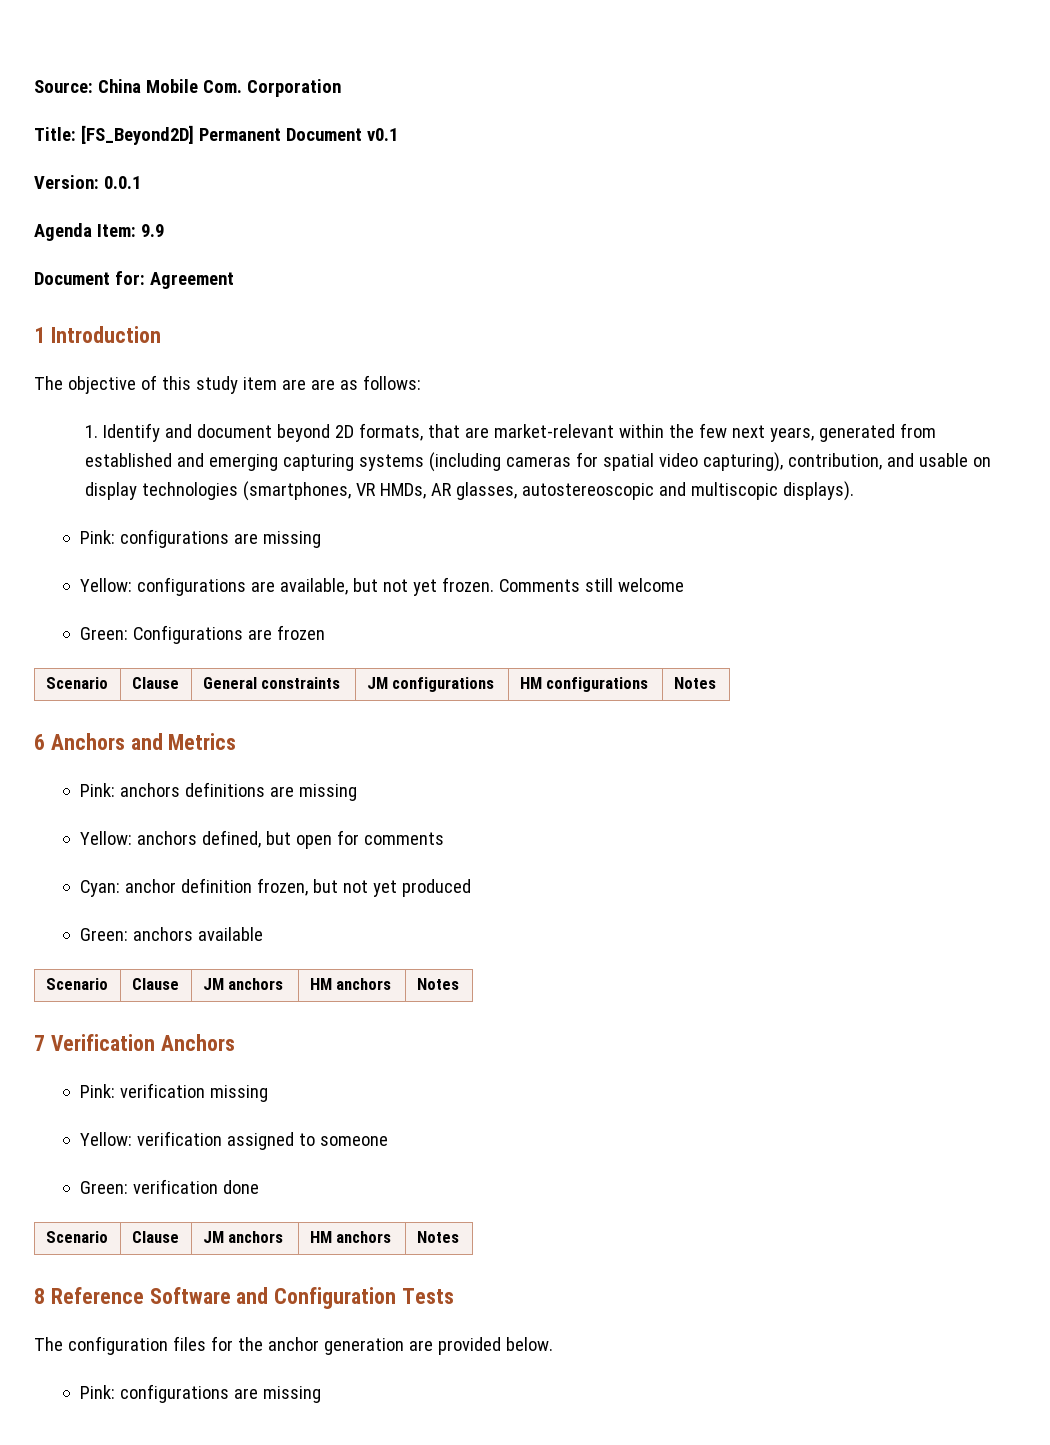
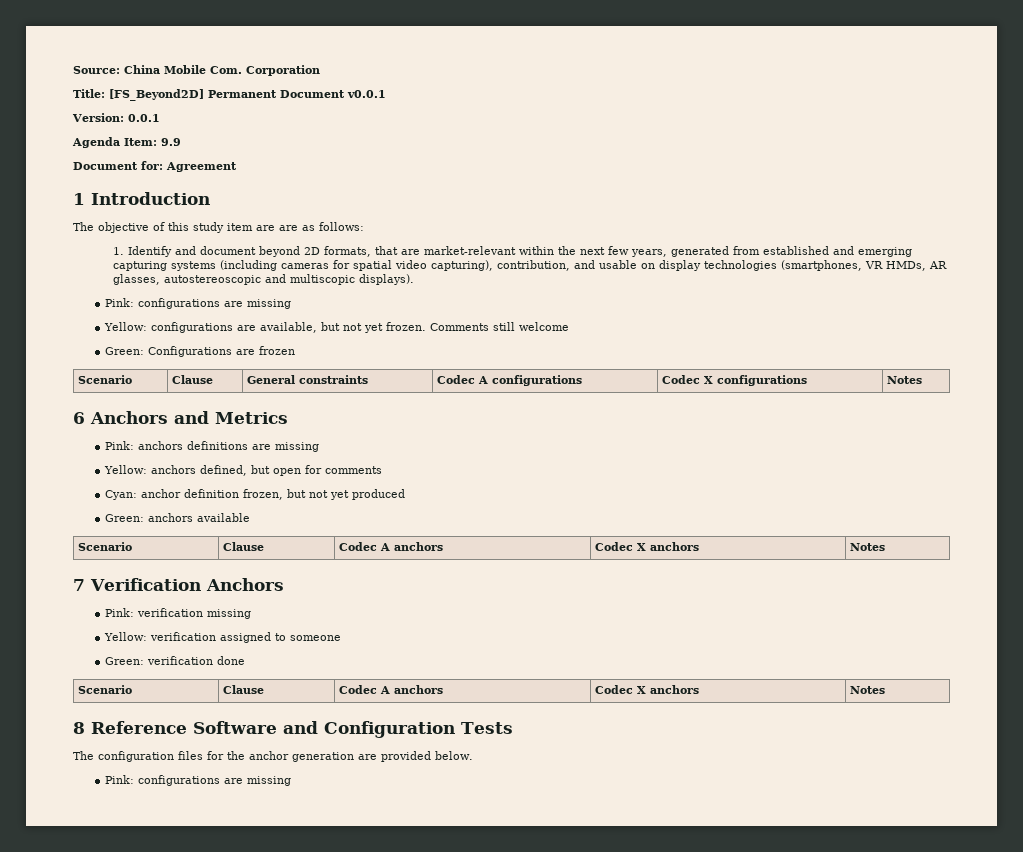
[366,128,398,141] v0.1 -> [347,90,386,98] v0.0.1
[699,423,766,438] few next -> [580,246,630,255] next few
[366,677,495,692] [519,677,542,689] JM configurations | HM -> [437,375,583,386] [662,375,714,384] Codec A configurations | Codec X
[202,978,284,990] [309,978,332,990] JM anchors | HM -> [339,542,444,551] [595,542,647,551] Codec A anchors | Codec X
[202,1231,284,1243] [309,1231,332,1243] JM anchors | HM -> [339,685,444,694] [595,685,647,694] Codec A anchors | Codec X

